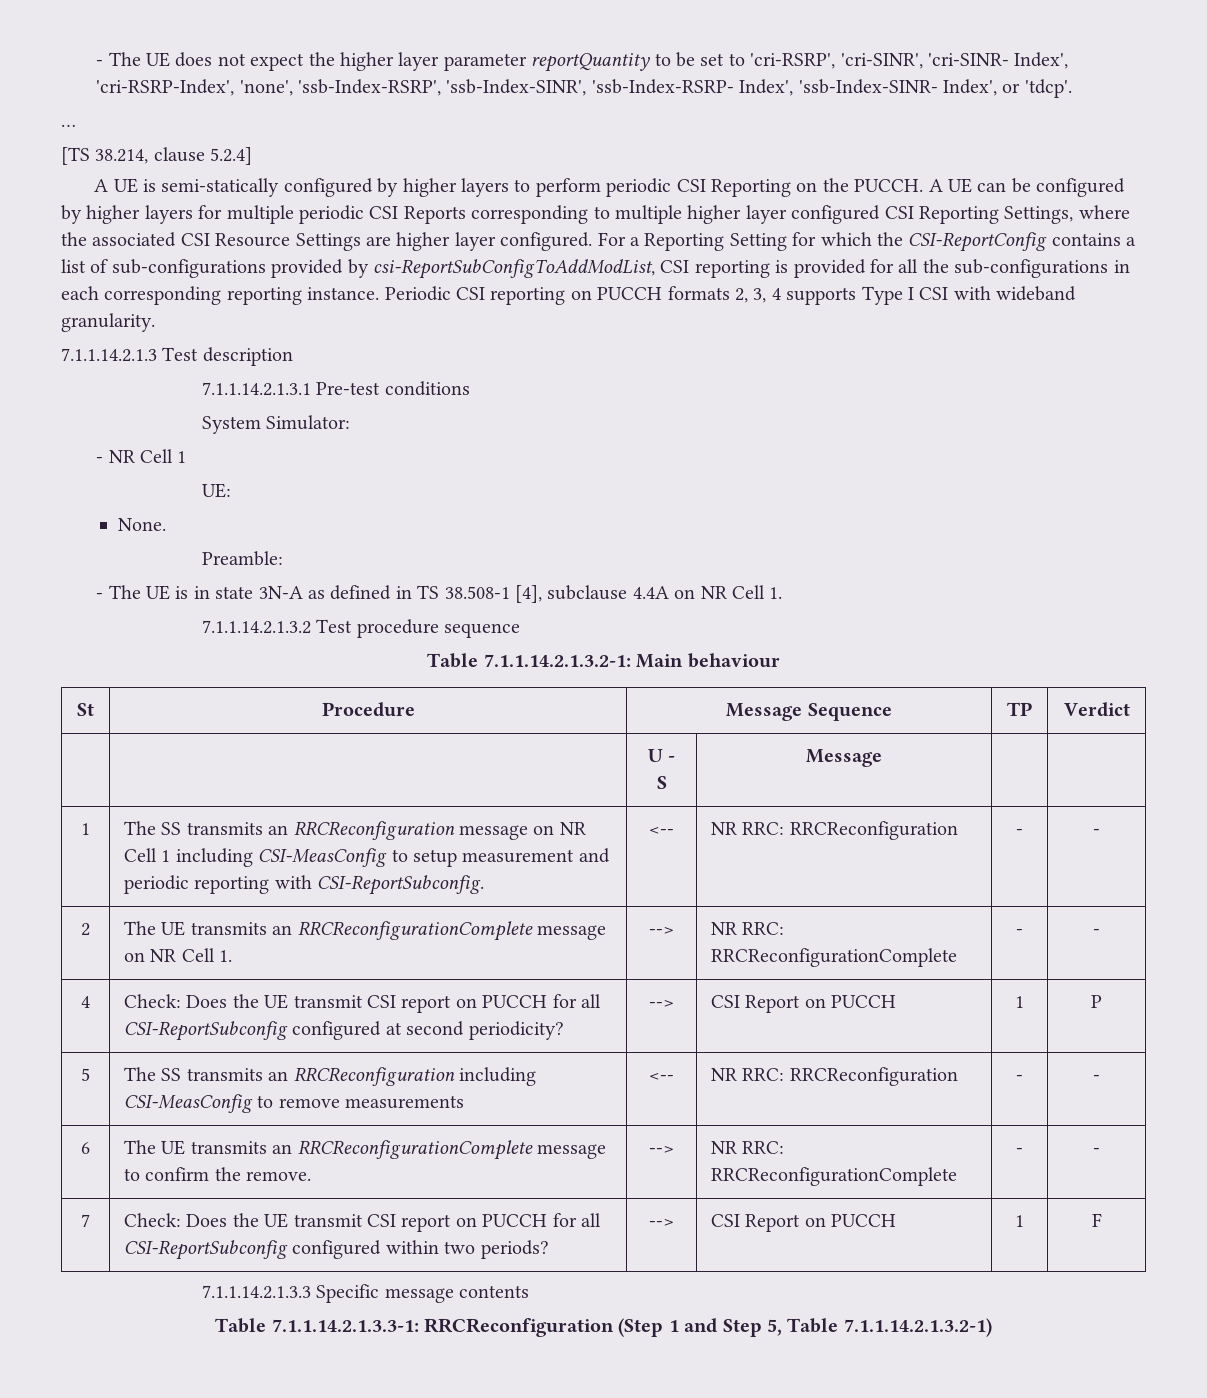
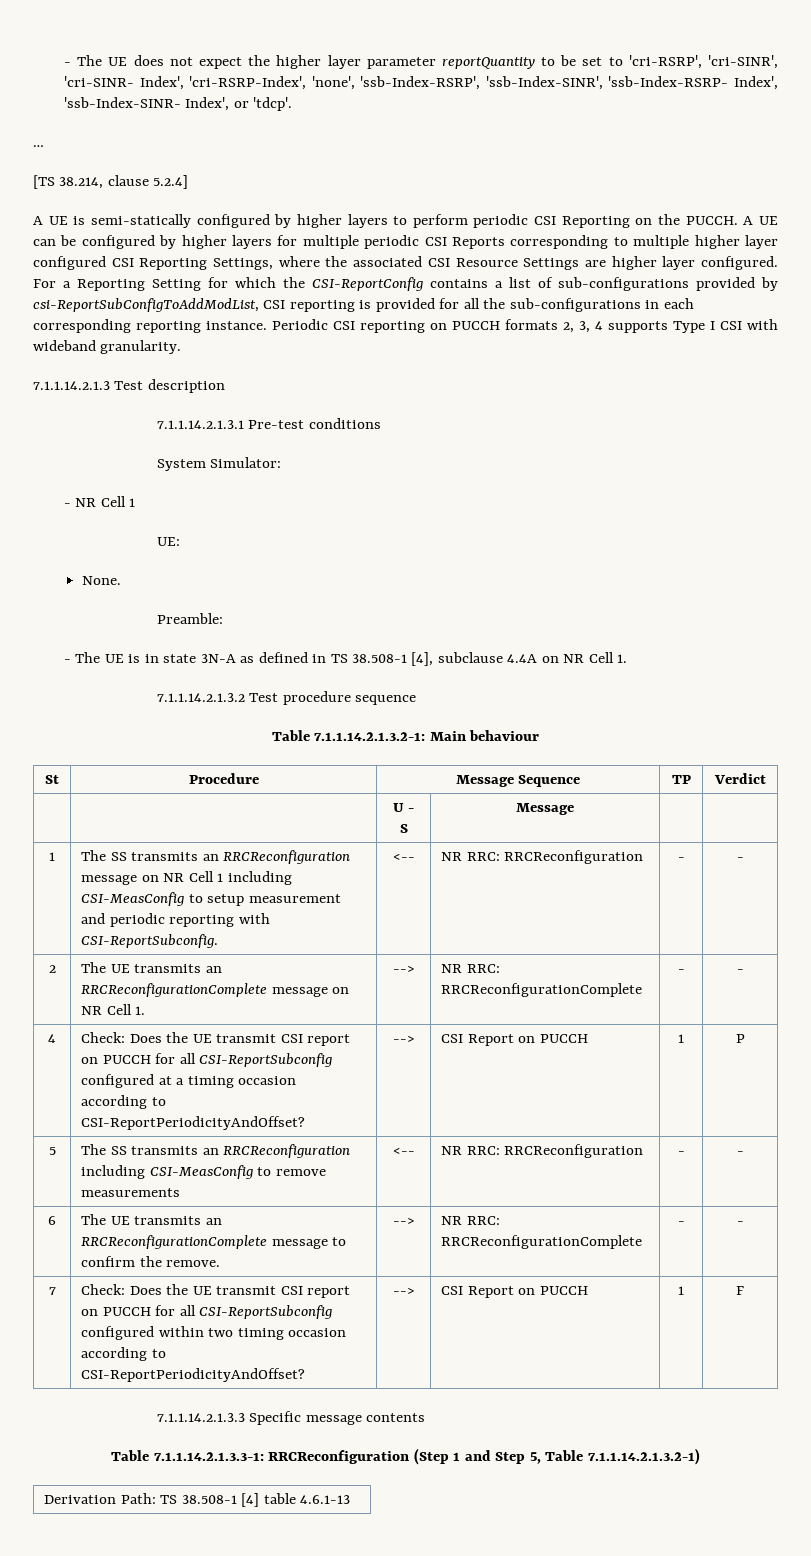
[406,1021,564,1040] second periodicity? -> [176,1076,297,1088] [81,1095,166,1109] [81,1116,306,1130] a timing occasion according to CSI-ReportPeriodicityAndOffset?
[480,1240,549,1259] periods? -> [237,1328,347,1340] [81,1347,166,1361] [81,1368,306,1382] timing occasion according to CSI-ReportPeriodicityAndOffset?
(992, 1327) none -> [44,1493,351,1507] // Derivation Path: TS 38.508-1 [4] table 4.6.1-13

